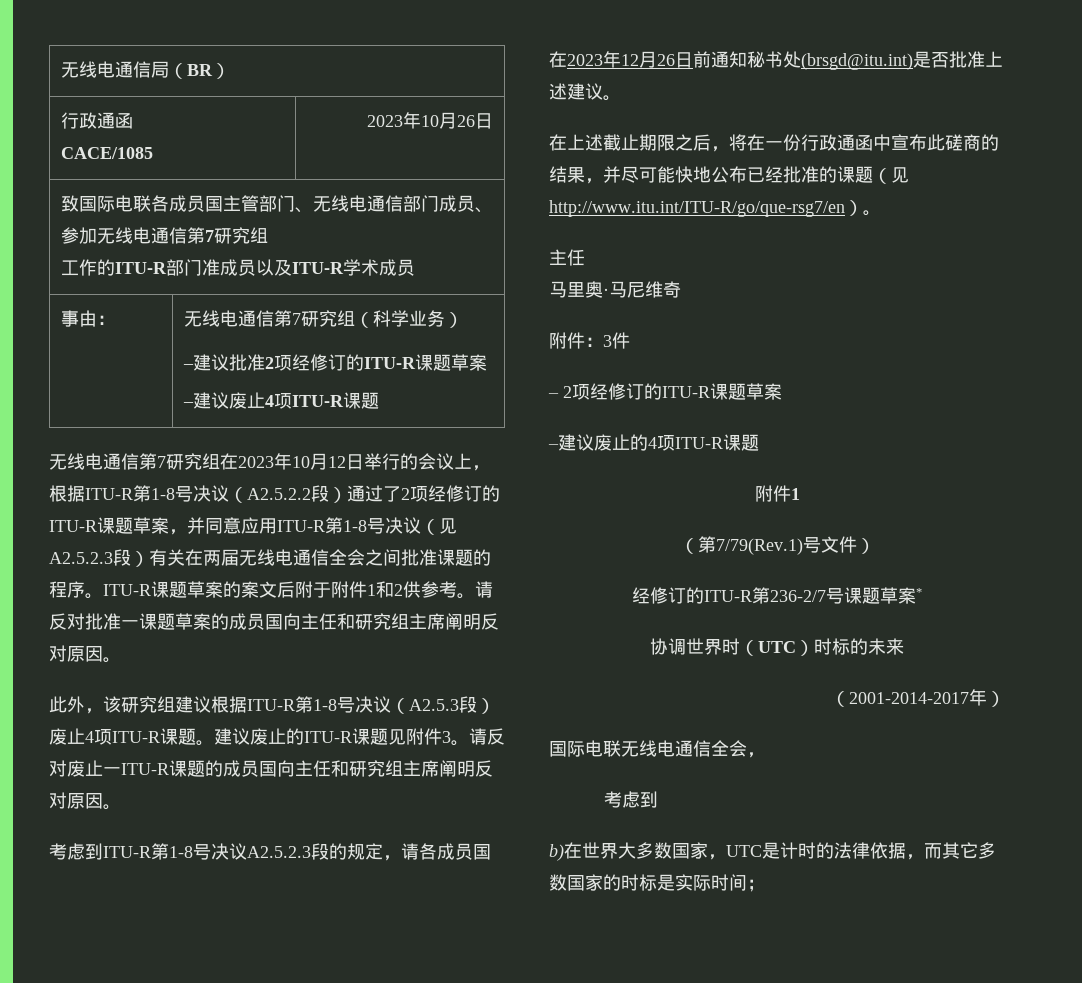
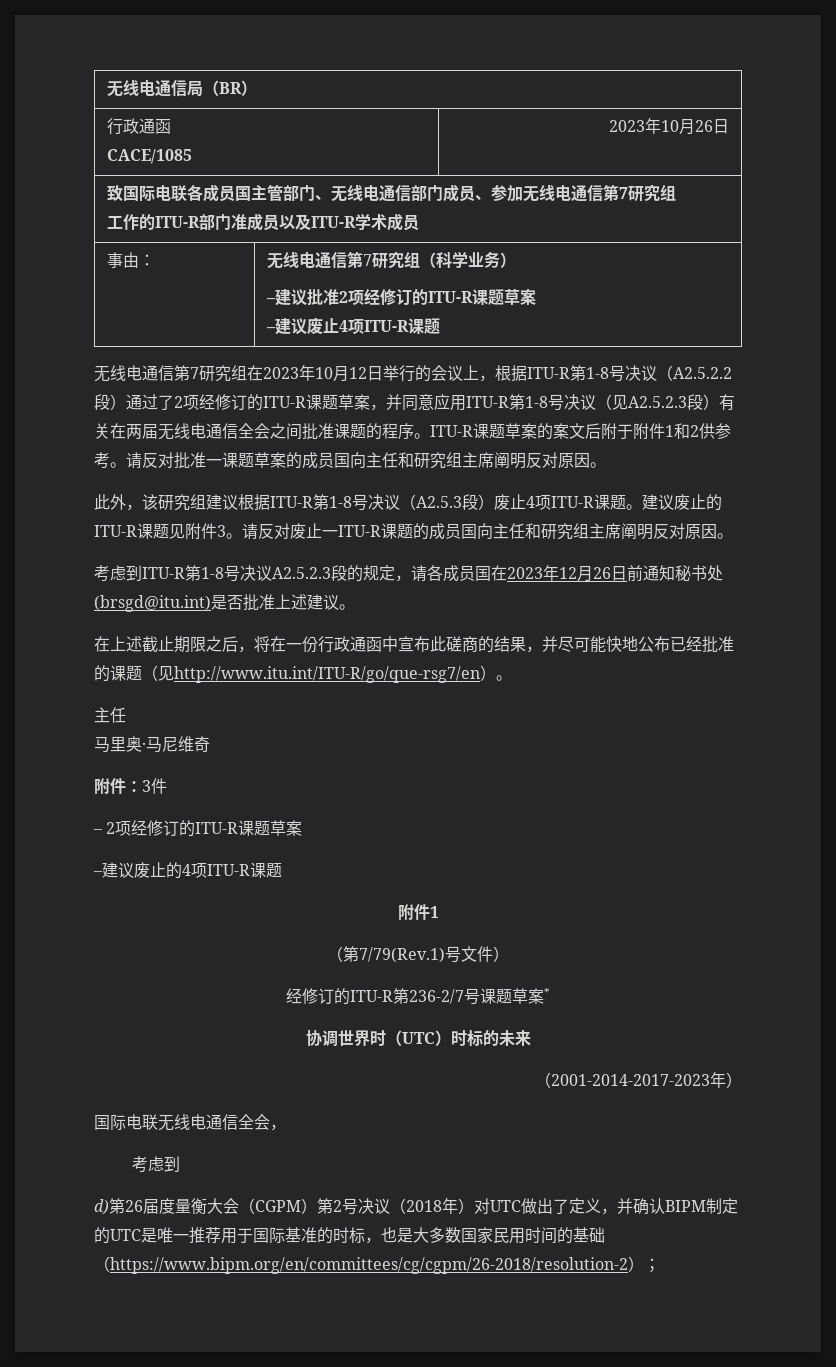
[849,692,969,704] 2001-2014-2017 -> [551,1074,710,1086] 2001-2014-2017-2023
[549,842,996,861] [549,874,747,891] b)在世界大多数国家，UTC是计时的法律依据，而其它多数国家的时标是实际时间 -> [94,1198,738,1215] [94,1227,605,1244] [94,1256,644,1274] d)第26届度量衡大会（CGPM）第2号决议（2018年）对UTC做出了定义，并确认BIPM制定的UTC是唯一推荐用于国际基准的时标，也是大多数国家民用时间的基础（https://www.bipm.org/en/committees/cg/cgpm/26-2018/resolution-2）

